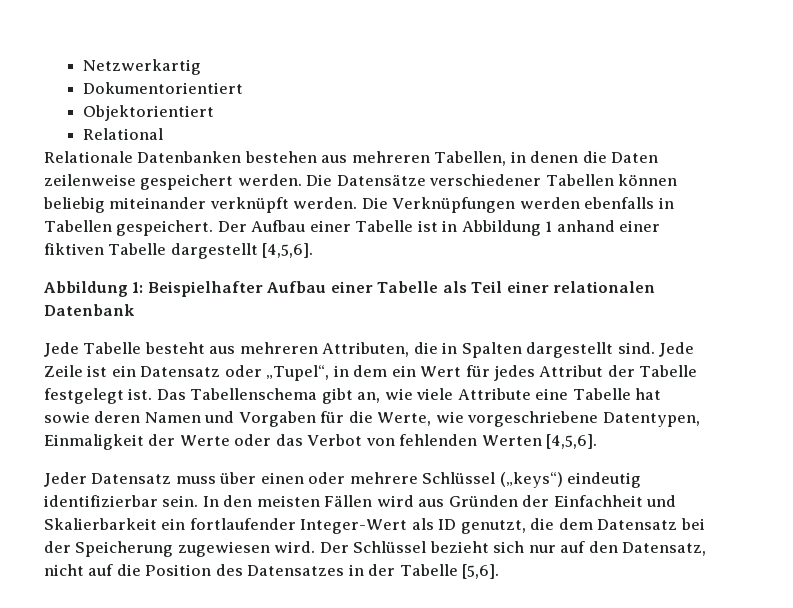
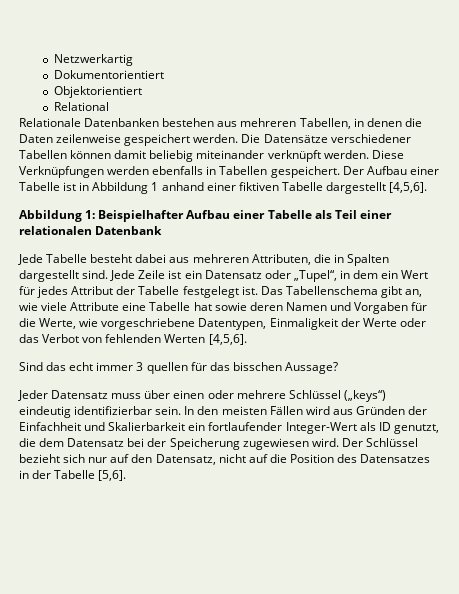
(678, 180) none -> [114,150,147,159] damit
[361,197,388,209] Die -> [371,150,404,159] Diese
(205, 348) none -> [135,254,167,263] dabei
(598, 441) none -> [19,362,338,374] // Sind das echt immer 3 quellen für das bisschen Aussage?

